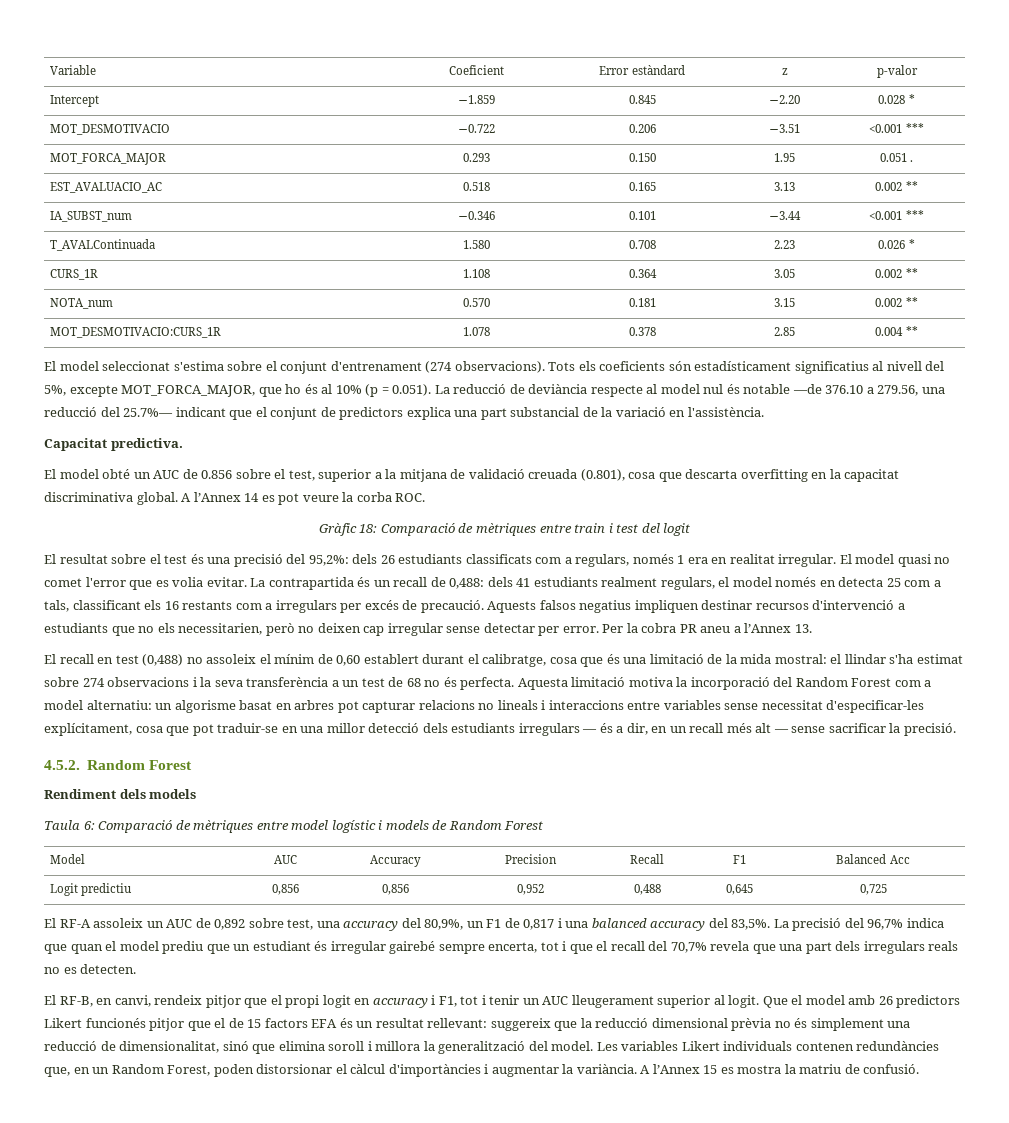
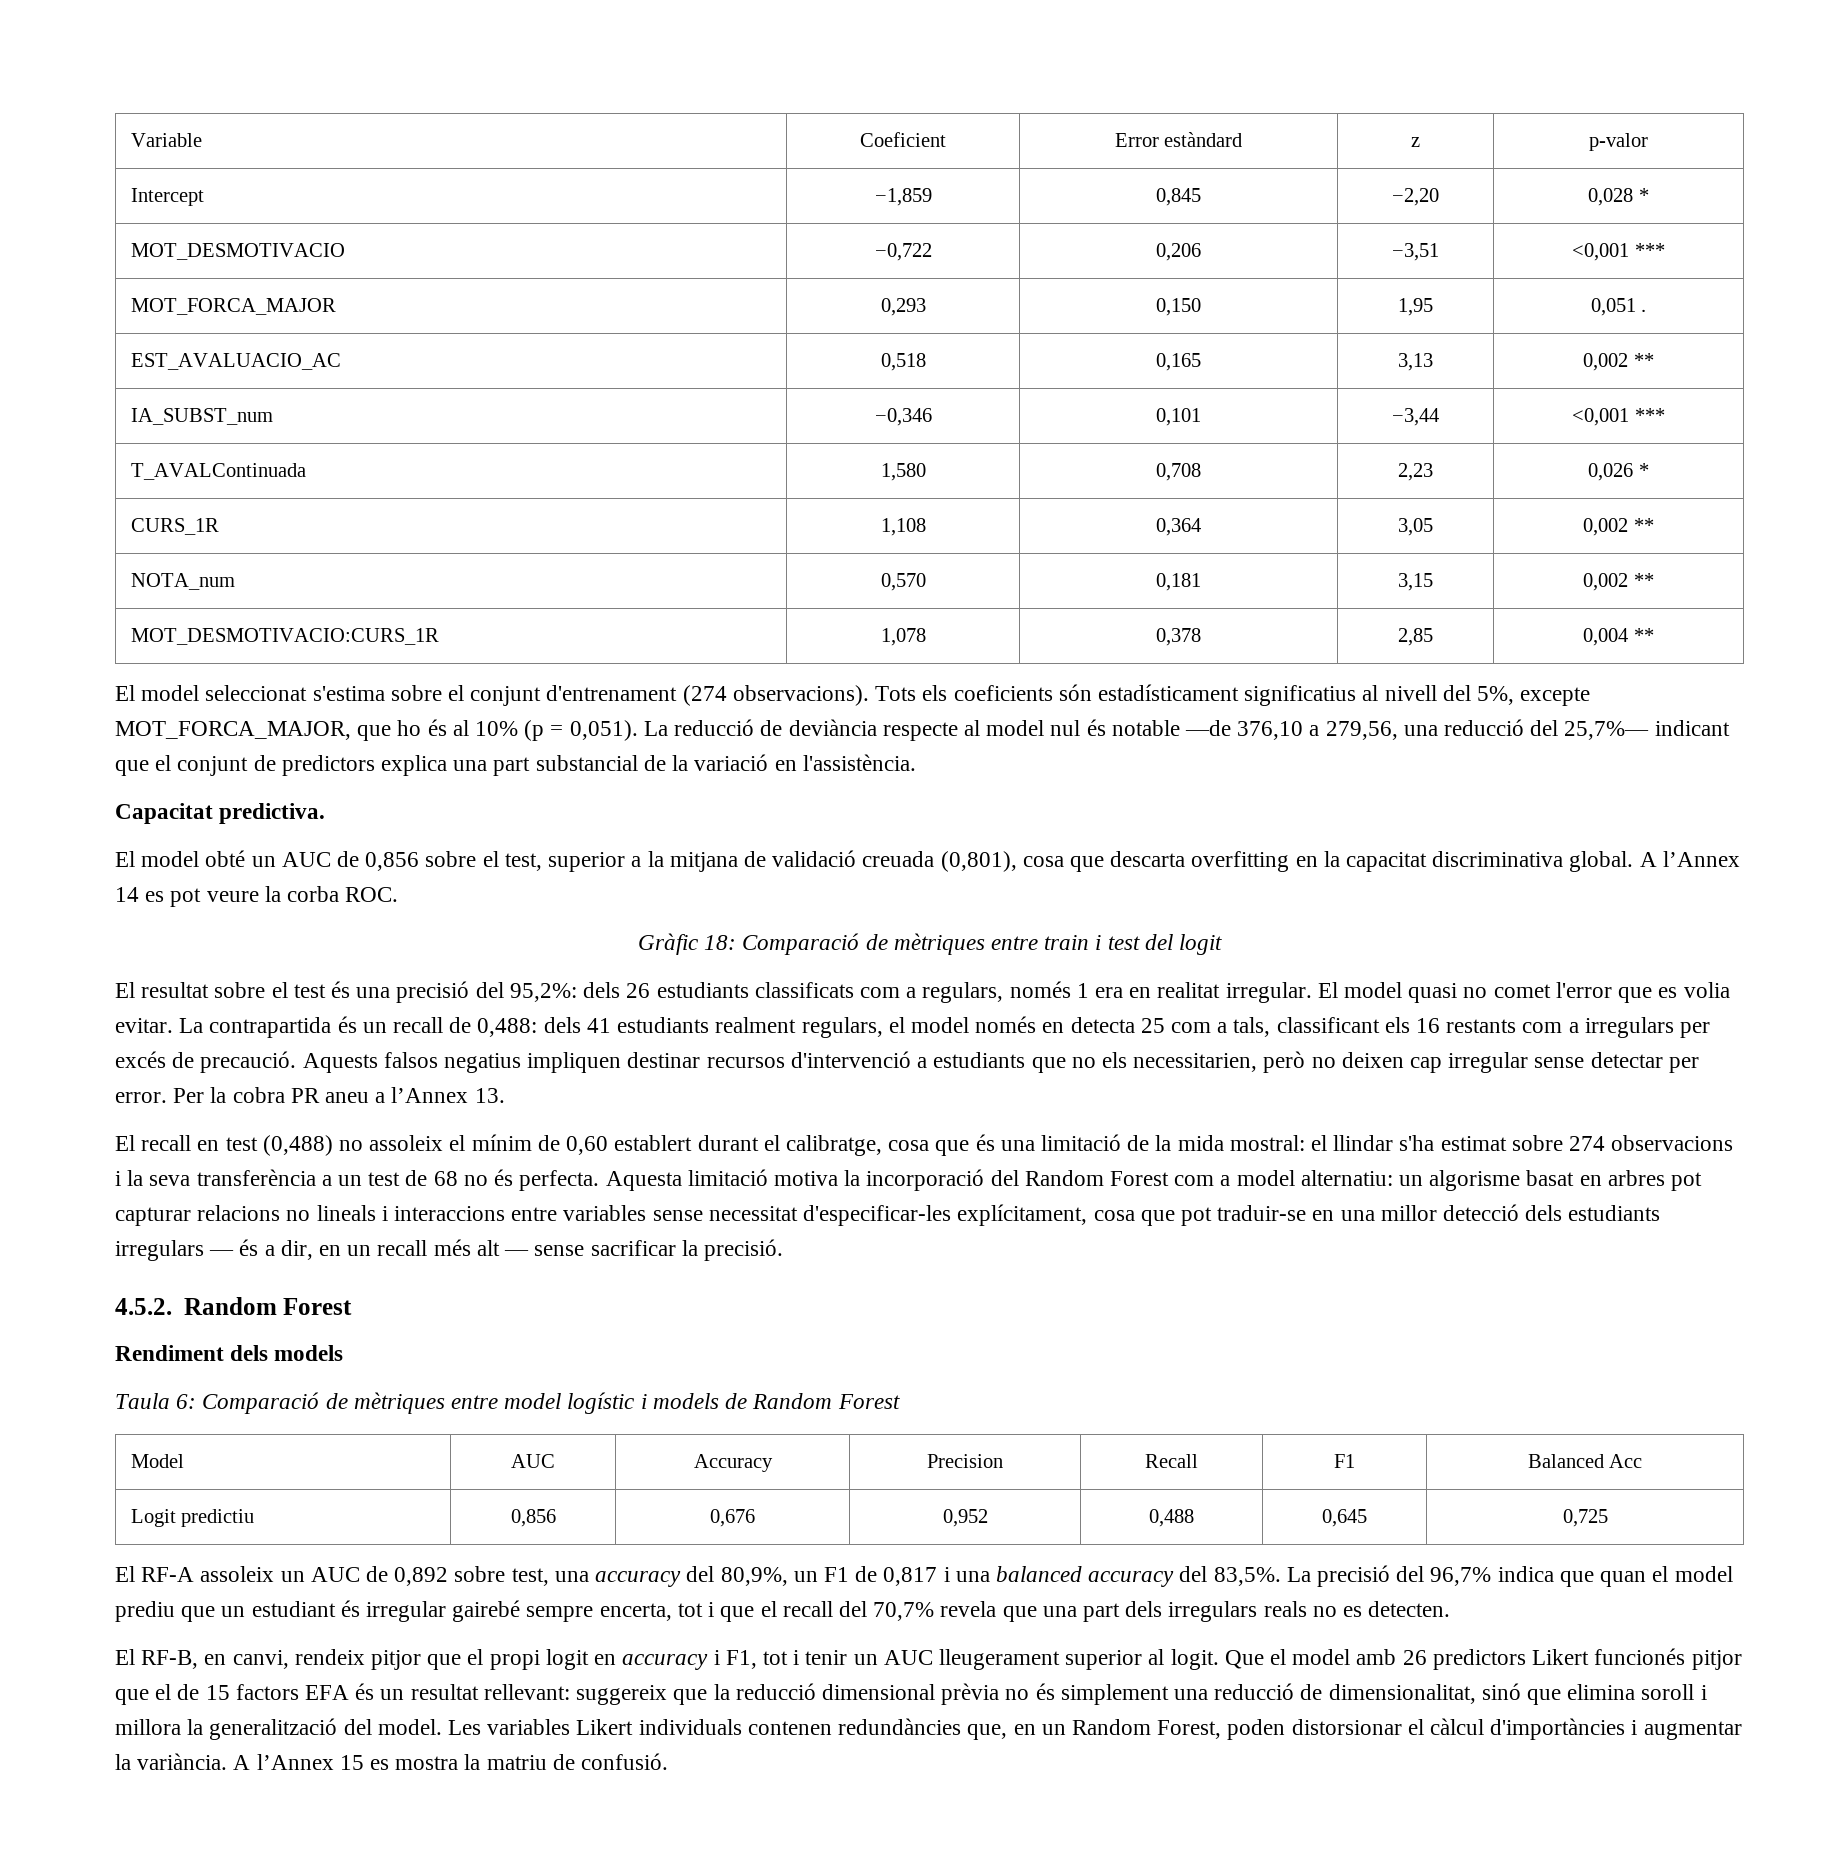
[457,95,495,104] [628,95,656,104] [769,95,800,104] [878,94,915,104] [50,124,171,135] [457,124,495,133] [628,124,656,133] [769,124,800,133] [869,123,924,133] [50,153,167,165] [462,153,490,162] [628,153,656,162] [774,153,795,162] [879,153,914,162] [50,182,163,193] [462,182,490,191] [628,182,656,191] [774,182,795,191] [875,181,918,191] [50,211,133,222] [457,211,495,220] [628,211,656,220] [769,211,801,220] [869,210,924,220] [50,239,156,251] [462,240,490,249] [628,240,656,249] [774,240,795,249] [878,239,915,249] [50,269,99,280] [462,269,490,278] [628,269,657,278] [774,269,795,278] [875,268,918,278] [50,298,114,309] [462,298,490,307] [628,298,656,307] [774,298,795,307] [875,297,918,307] [50,327,222,338] [462,327,490,336] [628,327,656,336] [774,327,795,336] [875,327,904,336] −1.859 | 0.845 | −2.20 | 0.028 * // MOT_DESMOTIVACIO | −0.722 | 0.206 | −3.51 | <0.001 *** // MOT_FORCA_MAJOR | 0.293 | 0.150 | 1.95 | 0.051 . // EST_AVALUACIO_AC | 0.518 | 0.165 | 3.13 | 0.002 ** // IA_SUBST_num | −0.346 | 0.101 | −3.44 | <0.001 *** // T_AVALContinuada | 1.580 | 0.708 | 2.23 | 0.026 * // CURS_1R | 1.108 | 0.364 | 3.05 | 0.002 ** // NOTA_num | 0.570 | 0.181 | 3.15 | 0.002 ** // MOT_DESMOTIVACIO:CURS_1R | 1.078 | 0.378 | 2.85 | 0.004 -> [874,188,932,206] [1156,188,1201,206] [1392,188,1439,206] [1588,188,1649,206] [130,243,345,260] [874,243,932,261] [1156,243,1201,261] [1392,243,1439,261] [1572,243,1665,261] [130,298,336,315] [880,298,926,316] [1156,298,1201,316] [1398,298,1433,316] [1590,298,1647,316] [130,353,341,370] [880,353,926,371] [1156,353,1201,371] [1398,353,1433,371] [1583,353,1654,371] [130,408,273,425] [874,408,932,426] [1156,408,1201,426] [1392,408,1439,426] [1572,408,1665,426] [130,463,306,480] [880,463,926,481] [1156,463,1201,481] [1398,463,1433,481] [1588,463,1649,481] [130,518,219,535] [880,518,926,536] [1156,518,1201,536] [1398,518,1433,536] [1583,518,1654,536] [130,573,235,590] [880,573,926,591] [1156,573,1201,591] [1398,573,1433,591] [1583,573,1654,591] [130,628,439,645] [880,628,926,646] [1156,628,1201,646] [1398,628,1433,646] [1583,628,1629,646] −1,859 | 0,845 | −2,20 | 0,028 * // MOT_DESMOTIVACIO | −0,722 | 0,206 | −3,51 | <0,001 *** // MOT_FORCA_MAJOR | 0,293 | 0,150 | 1,95 | 0,051 . // EST_AVALUACIO_AC | 0,518 | 0,165 | 3,13 | 0,002 ** // IA_SUBST_num | −0,346 | 0,101 | −3,44 | <0,001 *** // T_AVALContinuada | 1,580 | 0,708 | 2,23 | 0,026 * // CURS_1R | 1,108 | 0,364 | 3,05 | 0,002 ** // NOTA_num | 0,570 | 0,181 | 3,15 | 0,002 ** // MOT_DESMOTIVACIO:CURS_1R | 1,078 | 0,378 | 2,85 | 0,004
[392,384,432,396] 0.051). -> [569,720,638,741] 0,051).
[825,385,919,396] 376.10 a 279.56, -> [1237,721,1398,740] 376,10 a 279,56,
[123,408,174,417] 25.7%— -> [1564,721,1650,740] 25,7%—
[201,470,233,479] 0.856 -> [365,852,420,871] 0,856
[580,469,625,481] (0.801), -> [940,851,1017,872] (0,801),
[381,884,409,895] 0,856 -> [710,1509,755,1527] 0,676

